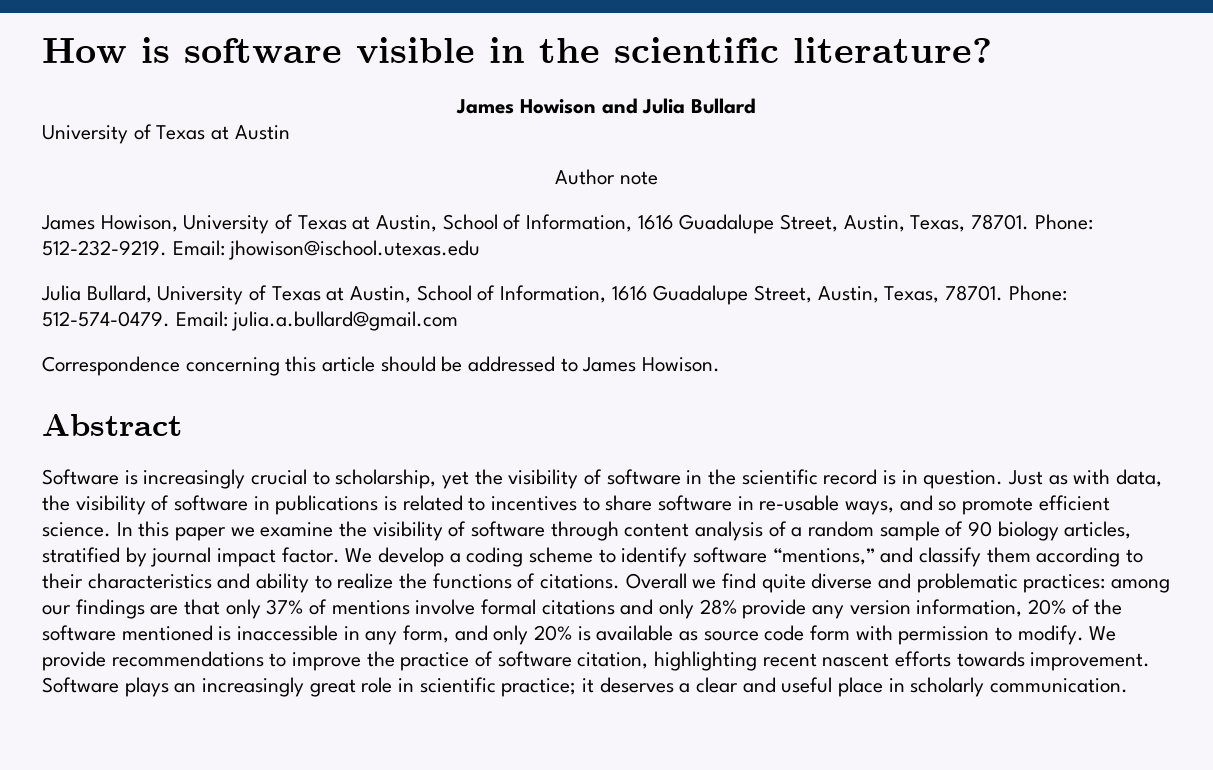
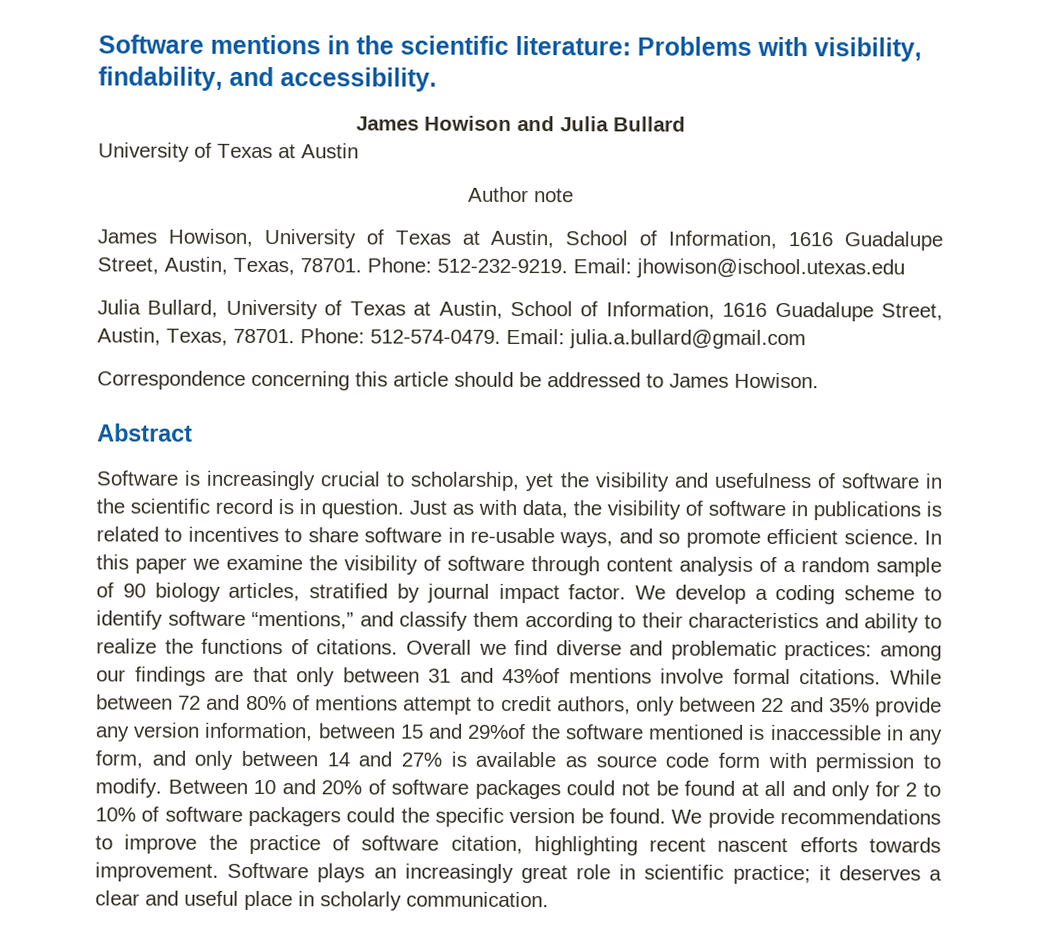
[42,37,992,63] How is software visible in the scientific literature? -> [98,34,922,62] [98,66,437,92] Software mentions in the scientific literature: Problems with visibility, findability, and accessibility.
(579, 479) none -> [673,472,811,489] and usefulness
[761,574,806,593] quite -> (549, 647) none
[266,599,1090,619] 37% of mentions involve formal citations and only 28% provide any version information, 20% of -> [342,667,943,685] [96,694,943,717] [95,722,527,742] between 31 and 43%of mentions involve formal citations. While between 72 and 80% of mentions attempt to credit authors, only between 22 and 35% provide any version information, between 15 and 29%of
[534,625,573,641] 20% -> [240,750,442,767] between 14 and 27%
(1084, 635) none -> [167,779,941,801] [95,806,666,827] Between 10 and 20% of software packages could not be found at all and only for 2 to 10% of software packagers could the specific version be found.

